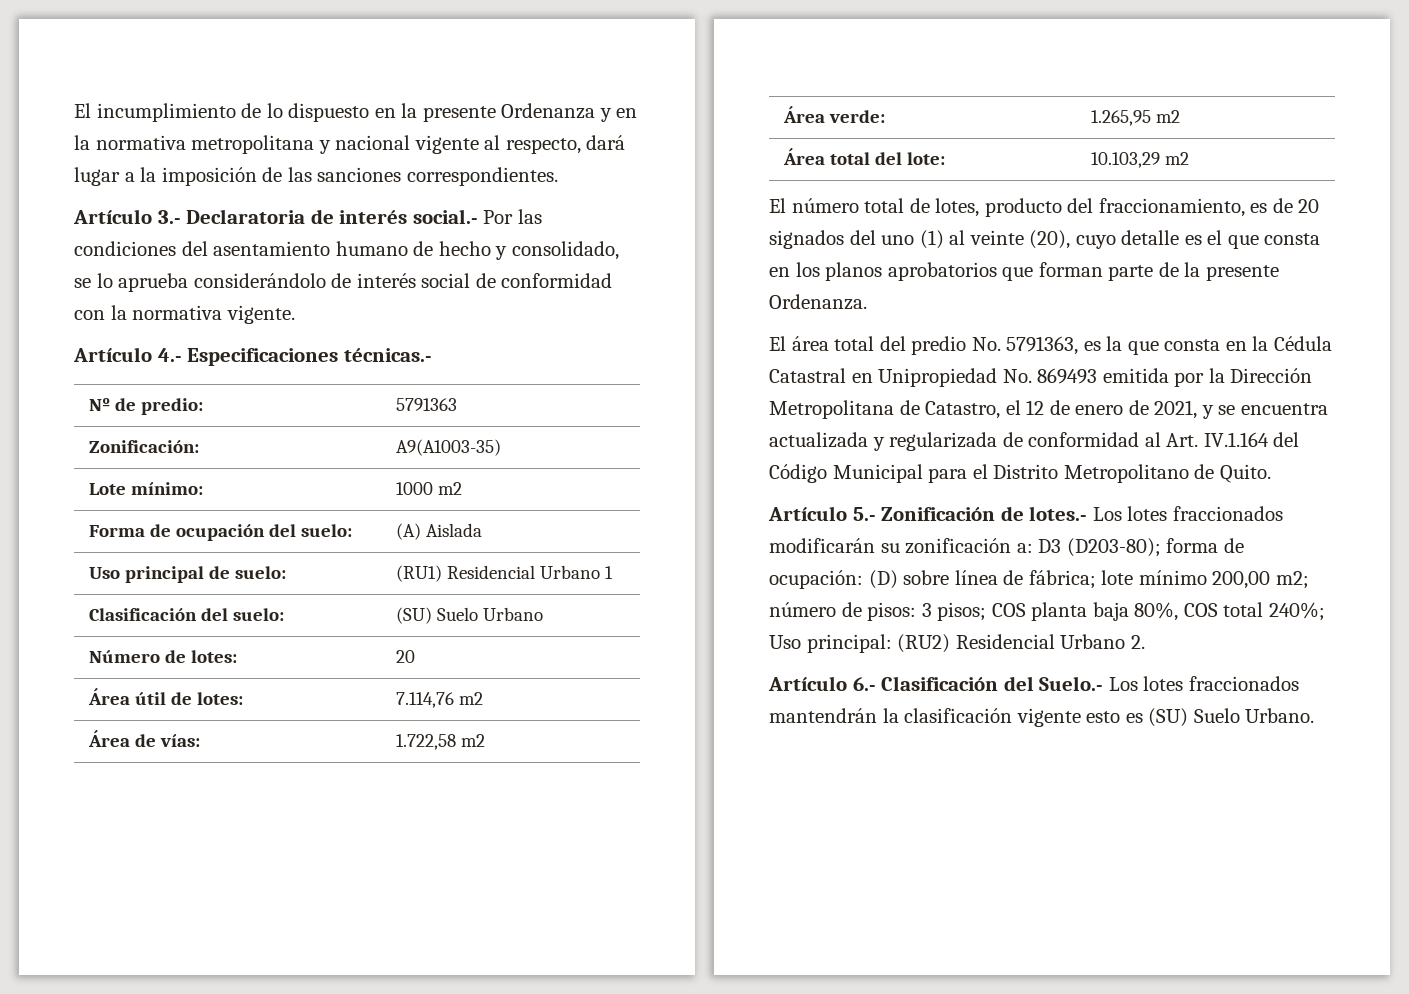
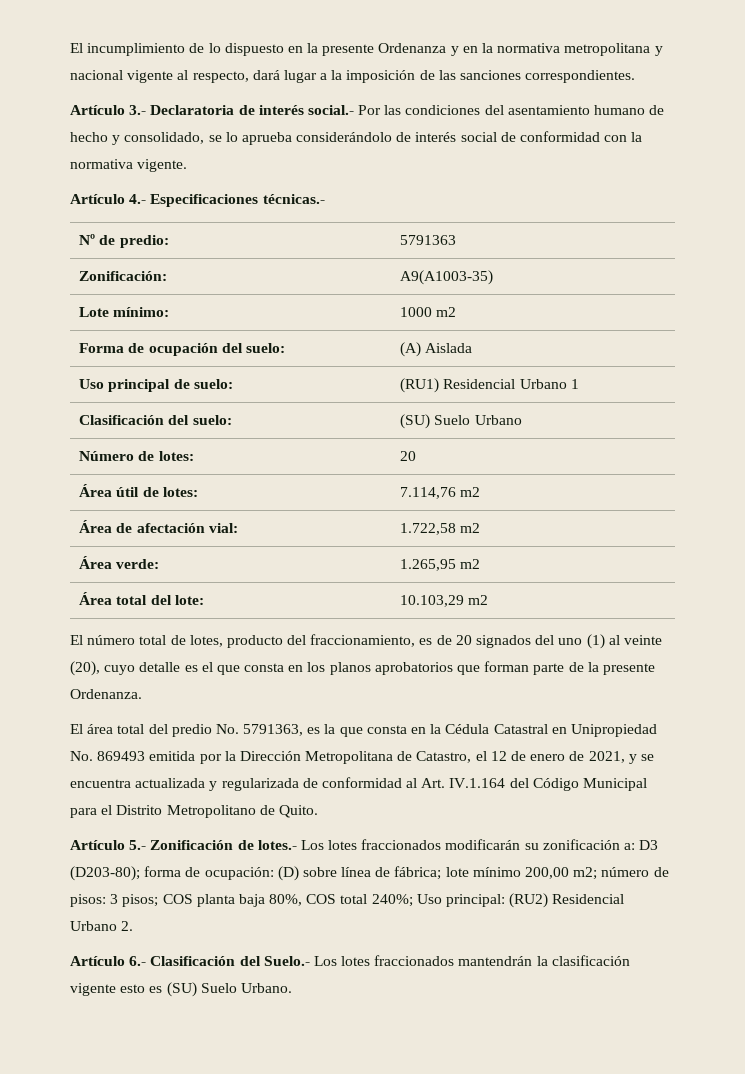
[159,734,200,747] vías: -> [136,523,238,533] afectación vial:

